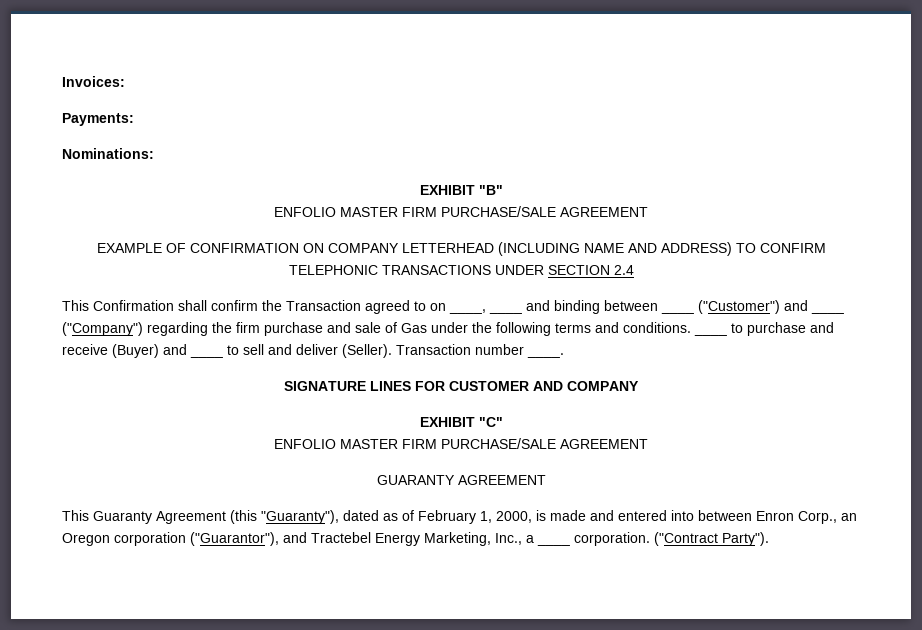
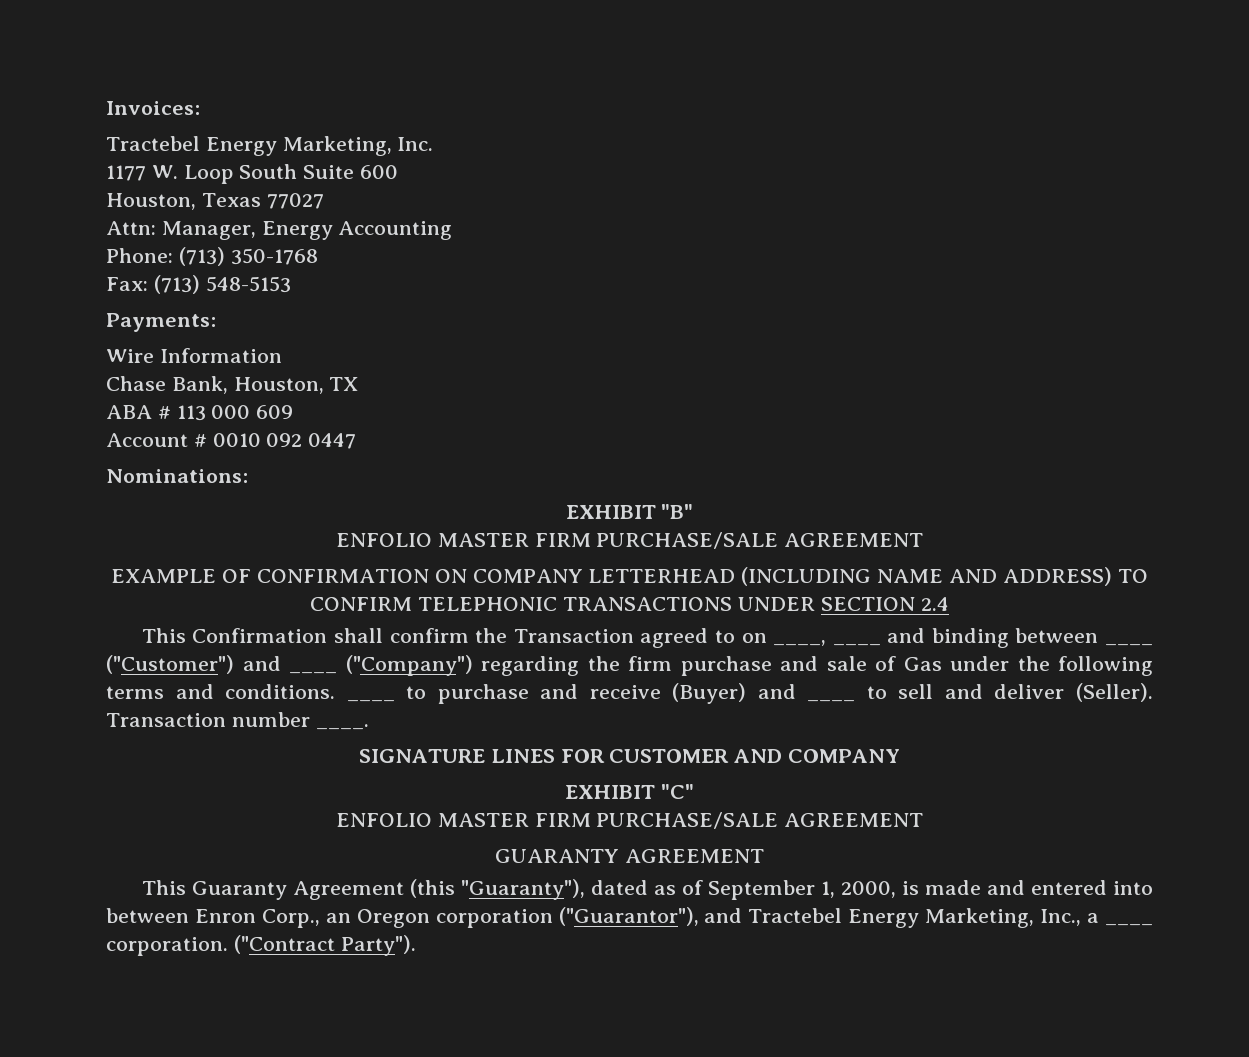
[62,113,134,126] Payments: -> [106,136,434,156] [106,164,399,184] [106,193,324,210] [106,221,453,240] [106,247,318,266] [106,275,291,294] [106,313,216,332] [106,348,282,363] [106,376,359,394] [106,405,294,421] [106,433,357,449] Tractebel Energy Marketing, Inc. // 1177 W. Loop South Suite 600 // Houston, Texas 77027 // Attn: Manager, Energy Accounting // Phone: (713) 350-1768 // Fax: (713) 548-5153 // Payments: // Wire Information // Chase Bank, Houston, TX // ABA # 113 000 609 // Account # 0010 092 0447
[418,510,476,524] February -> [707,880,815,900] September

